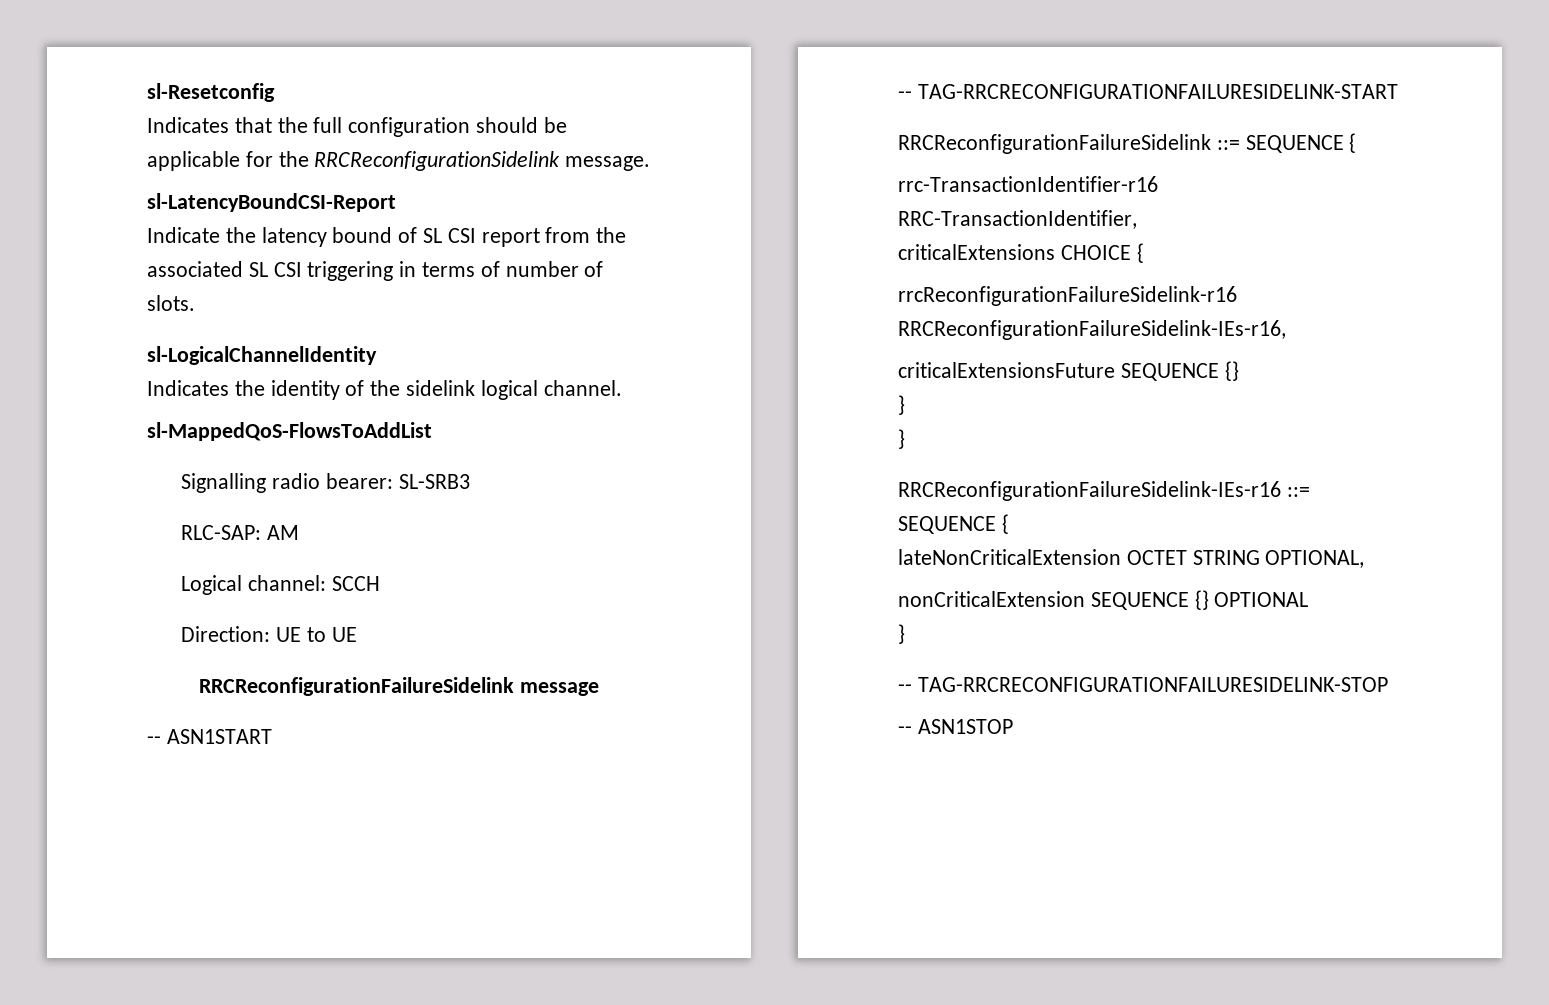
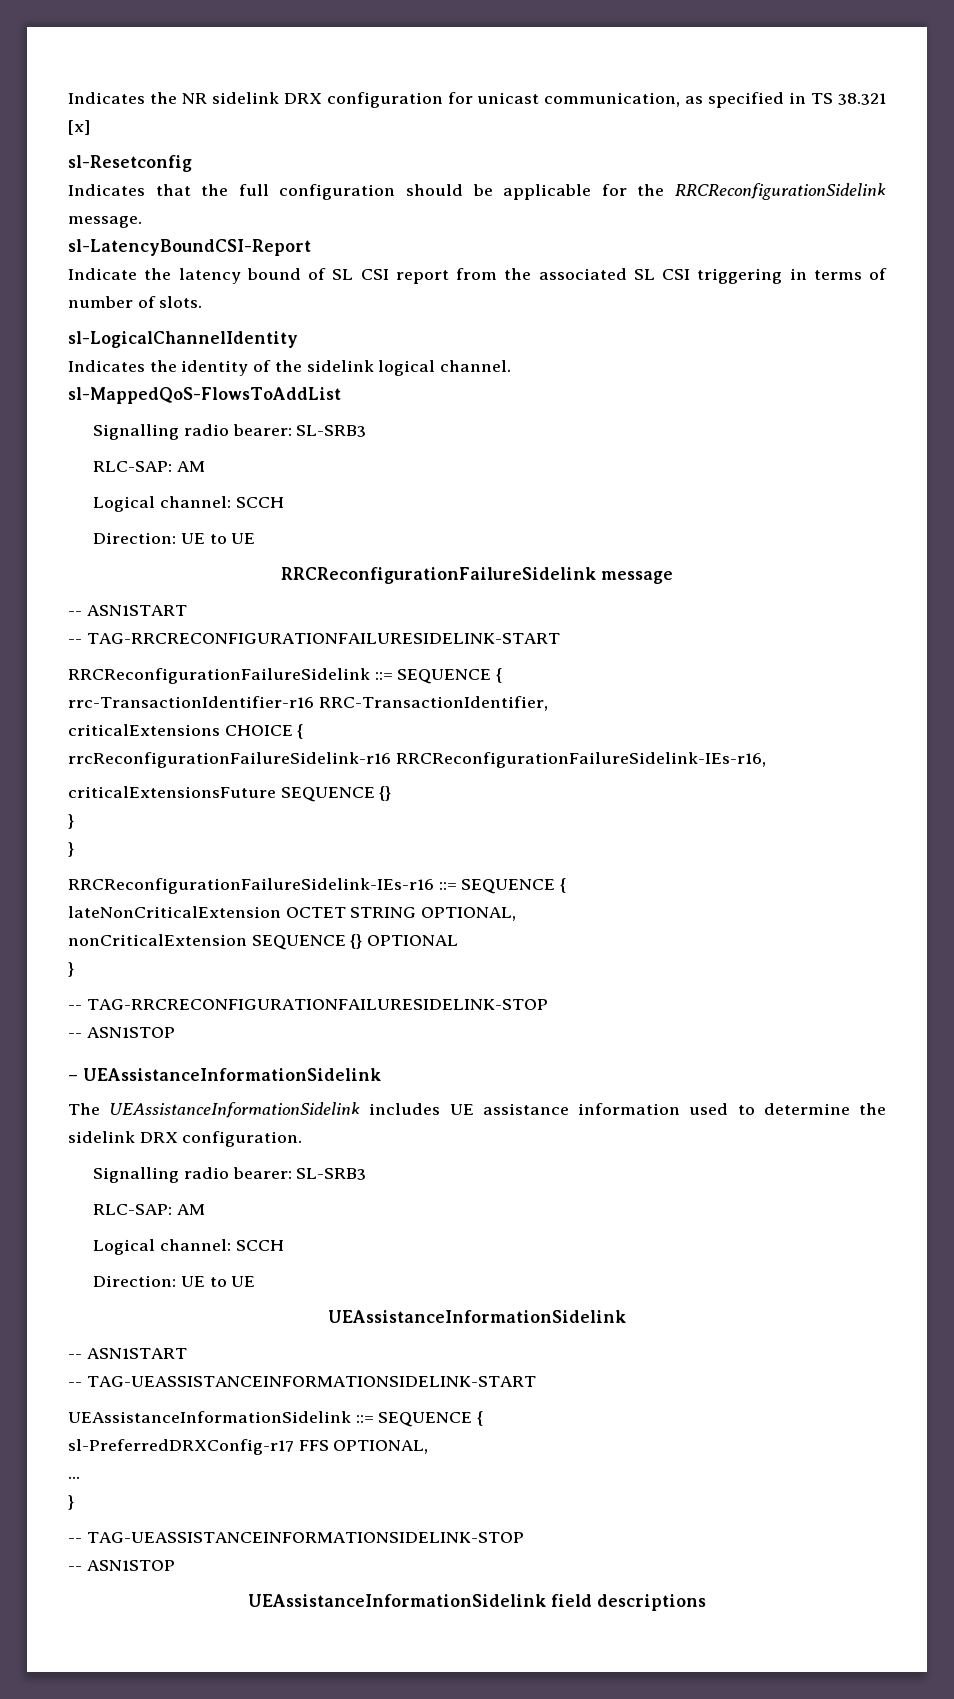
(147, 92) none -> [68,92,886,108] [68,120,90,135] Indicates the NR sidelink DRX configuration for unicast communication, as specified in TS 38.321 [x] //
(1013, 726) none -> [68,1068,381,1081] [68,1102,886,1118] [68,1131,303,1147] [93,1167,367,1183] [93,1204,205,1215] [93,1239,284,1255] [93,1275,256,1287] [328,1310,626,1323] [68,1348,187,1359] [68,1376,536,1387] [68,1411,484,1427] [68,1439,429,1455] [68,1476,80,1479] [68,1495,74,1510] [68,1532,524,1543] [68,1560,175,1571] [248,1594,706,1611] // – UEAssistanceInformationSidelink // The UEAssistanceInformationSidelink includes UE assistance information used to determine the sidelink DRX configuration. // Signalling radio bearer: SL-SRB3 // RLC-SAP: AM // Logical channel: SCCH // Direction: UE to UE // UEAssistanceInformationSidelink // -- ASN1START // -- TAG-UEASSISTANCEINFORMATIONSIDELINK-START // UEAssistanceInformationSidelink ::= SEQUENCE { // sl-PreferredDRXConfig-r17 FFS OPTIONAL, // ... // } // -- TAG-UEASSISTANCEINFORMATIONSIDELINK-STOP // -- ASN1STOP // UEAssistanceInformationSidelink field descriptions

